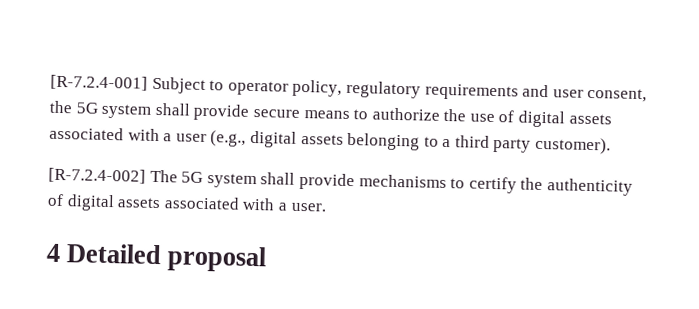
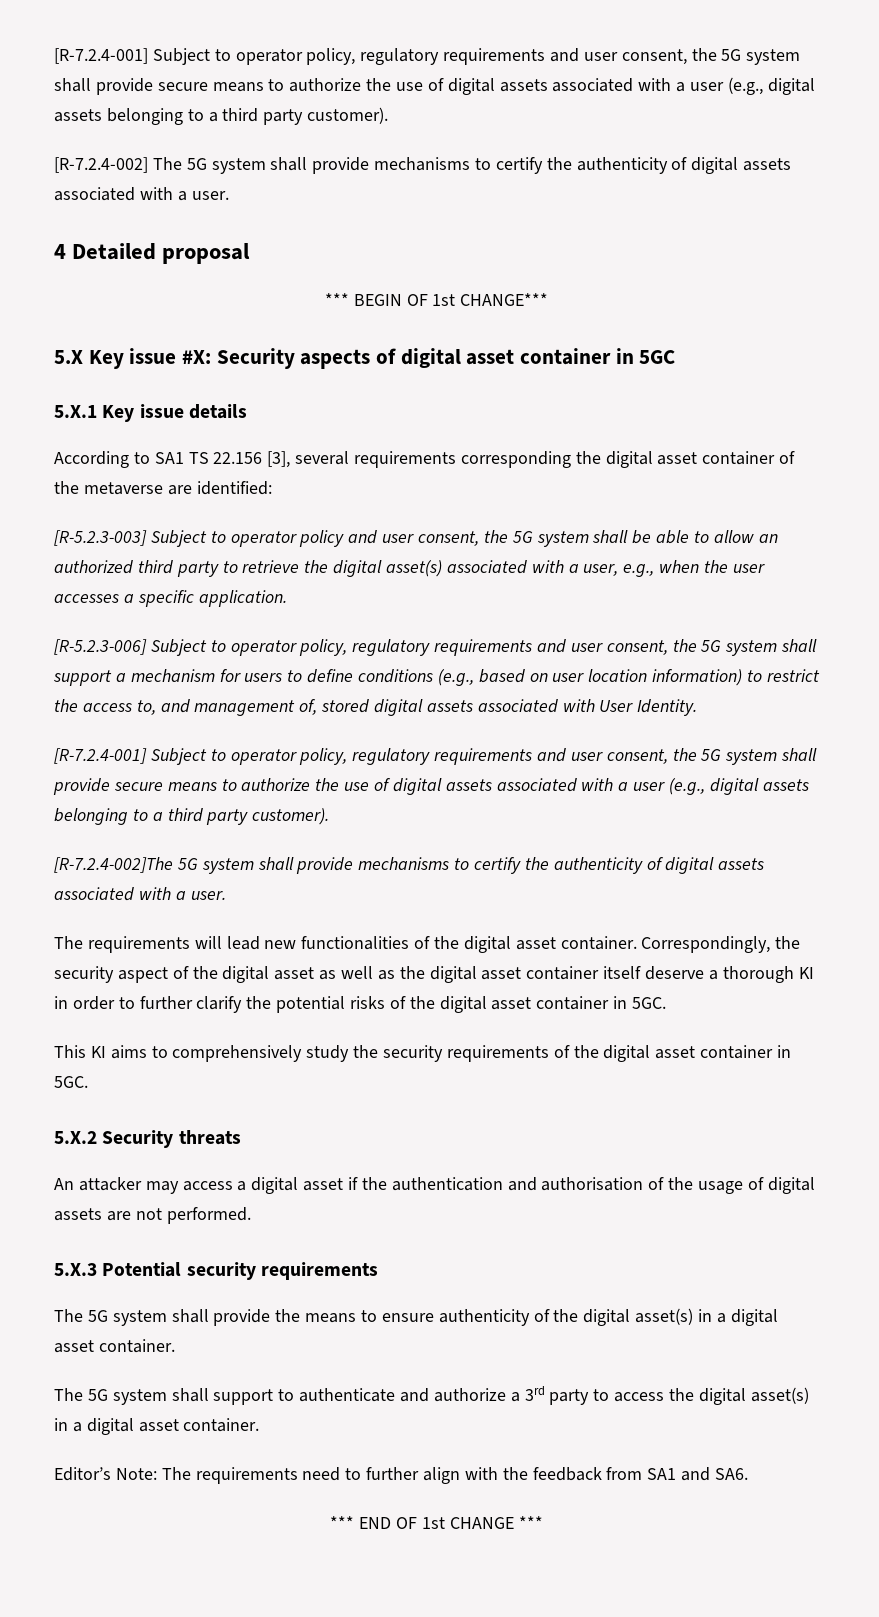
(268, 259) none -> [324,293,549,306] [54,348,676,369] [54,404,247,422] [54,451,796,468] [54,481,272,495] [54,530,778,547] [54,560,765,577] [54,590,287,607] [54,639,818,656] [53,669,820,686] [54,699,698,716] [54,748,818,765] [53,778,809,795] [54,808,330,825] [54,857,765,874] [54,887,226,901] [54,936,801,953] [54,966,814,983] [54,996,667,1013] [54,1045,792,1062] [54,1076,88,1088] [54,1130,241,1148] [54,1177,815,1194] [54,1207,251,1224] [54,1262,378,1280] [54,1308,778,1326] [54,1339,175,1353] [54,1386,809,1405] [54,1418,260,1435] [54,1467,749,1484] [330,1516,543,1529] // *** BEGIN OF 1st CHANGE*** // 5.X Key issue #X: Security aspects of digital asset container in 5GC // 5.X.1 Key issue details // According to SA1 TS 22.156 [3], several requirements corresponding the digital asset container of the metaverse are identified: // [R-5.2.3-003] Subject to operator policy and user consent, the 5G system shall be able to allow an authorized third party to retrieve the digital asset(s) associated with a user, e.g., when the user accesses a specific application. // [R-5.2.3-006] Subject to operator policy, regulatory requirements and user consent, the 5G system shall support a mechanism for users to define conditions (e.g., based on user location information) to restrict the access to, and management of, stored digital assets associated with User Identity. // [R-7.2.4-001] Subject to operator policy, regulatory requirements and user consent, the 5G system shall provide secure means to authorize the use of digital assets associated with a user (e.g., digital assets belonging to a third party customer). // [R-7.2.4-002]The 5G system shall provide mechanisms to certify the authenticity of digital assets associated with a user. // The requirements will lead new functionalities of the digital asset container. Correspondingly, the security aspect of the digital asset as well as the digital asset container itself deserve a thorough KI in order to further clarify the potential risks of the digital asset container in 5GC. // This KI aims to comprehensively study the security requirements of the digital asset container in 5GC. // 5.X.2 Security threats // An attacker may access a digital asset if the authentication and authorisation of the usage of digital assets are not performed. // 5.X.3 Potential security requirements // The 5G system shall provide the means to ensure authenticity of the digital asset(s) in a digital asset container. // The 5G system shall support to authenticate and authorize a 3rd party to access the digital asset(s) in a digital asset container. // Editor’s Note: The requirements need to further align with the feedback from SA1 and SA6. // *** END OF 1st CHANGE ***

